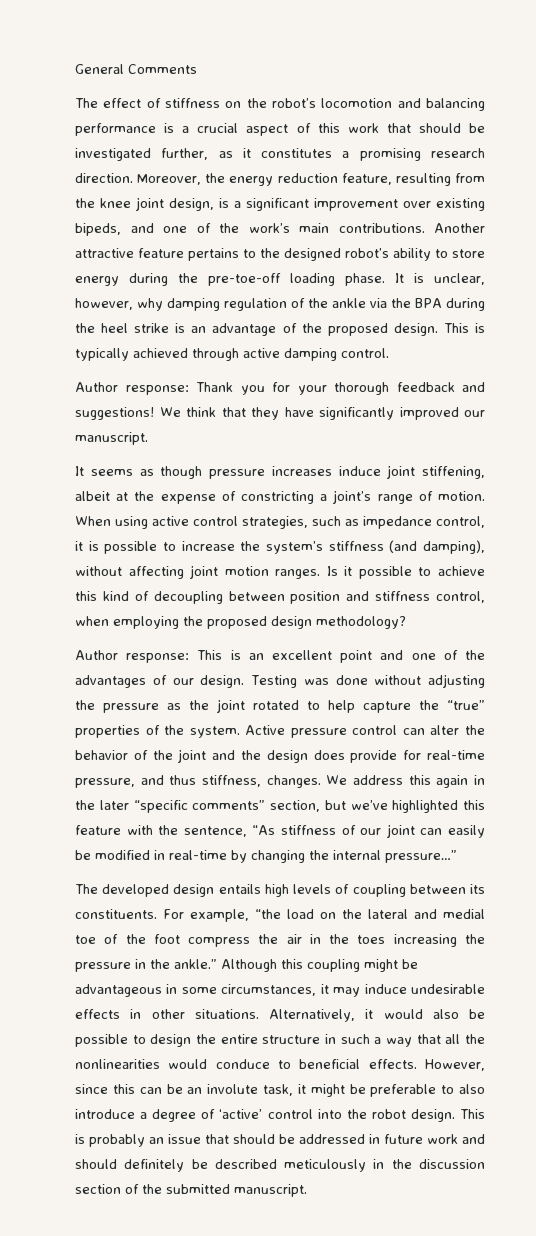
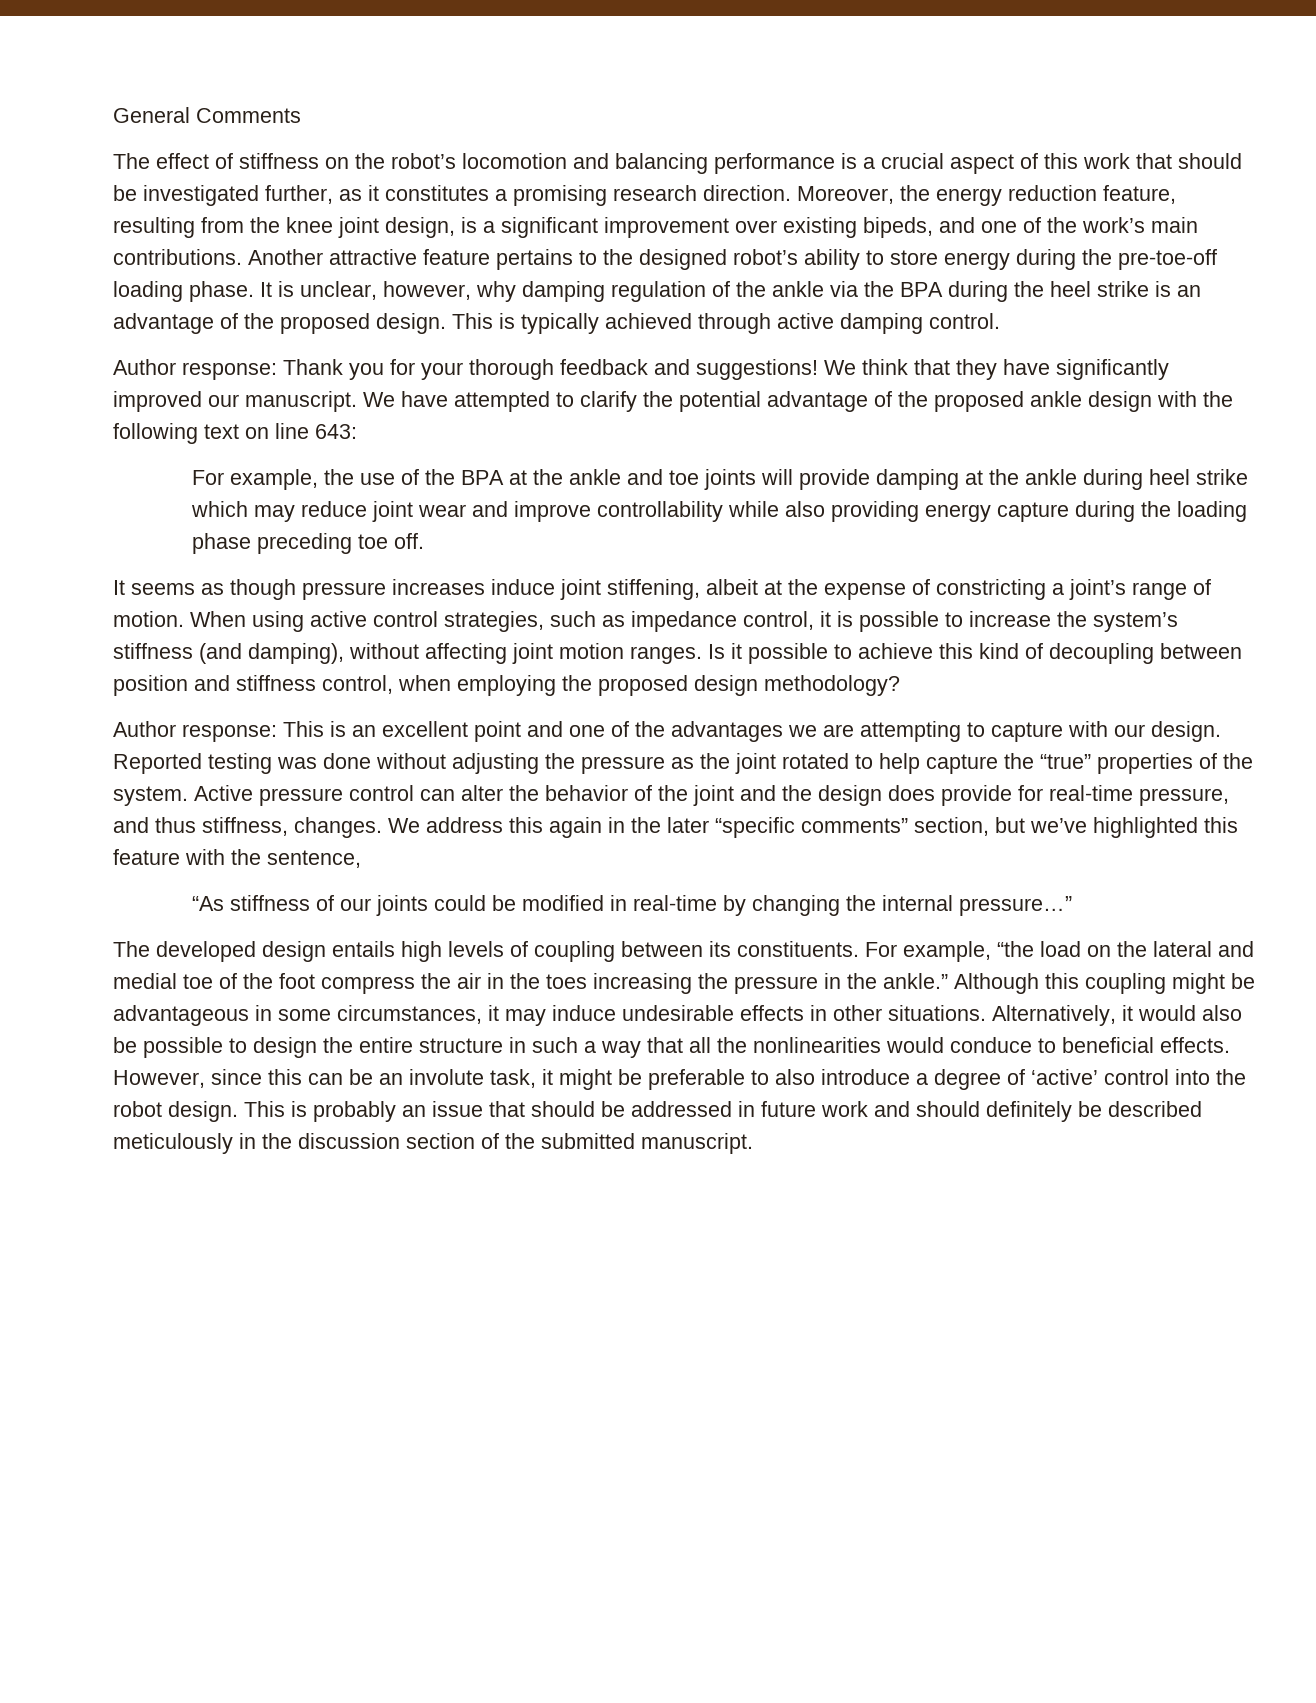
(148, 438) none -> [363,391,1233,412] [113,423,357,444] [191,469,1248,490] [190,501,1247,522] [191,533,424,554] We have attempted to clarify the potential advantage of the proposed ankle design with the following text on line 643: // For example, the use of the BPA at the ankle and toe joints will provide damping at the ankle during heel strike which may reduce joint wear and improve controllability while also providing energy capture during the loading phase preceding toe off.
[152,675,298,688] of our design. Testing -> [788,721,1221,742] [113,753,272,774] we are attempting to capture with our design. Reported testing
(247, 831) none -> (361, 859) //
[386,824,486,838] joint can easily -> [375,895,486,916] joints could

